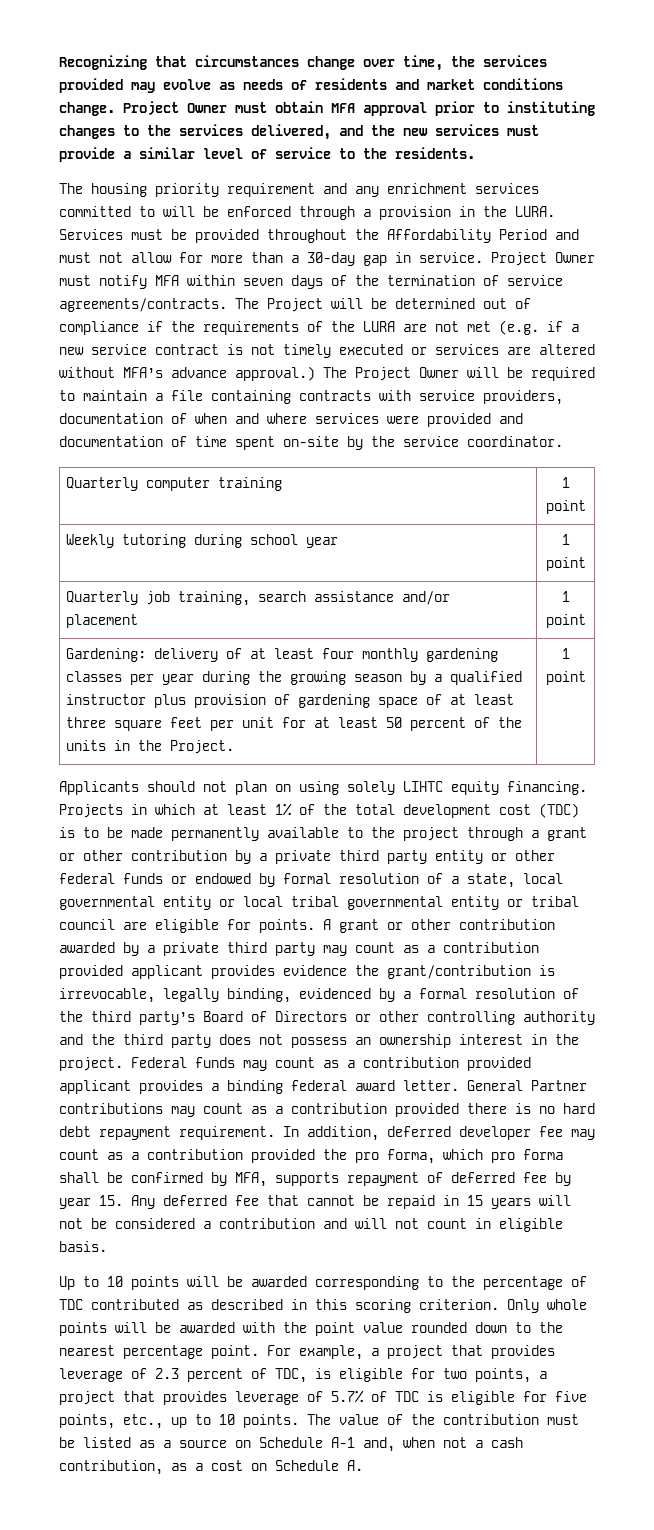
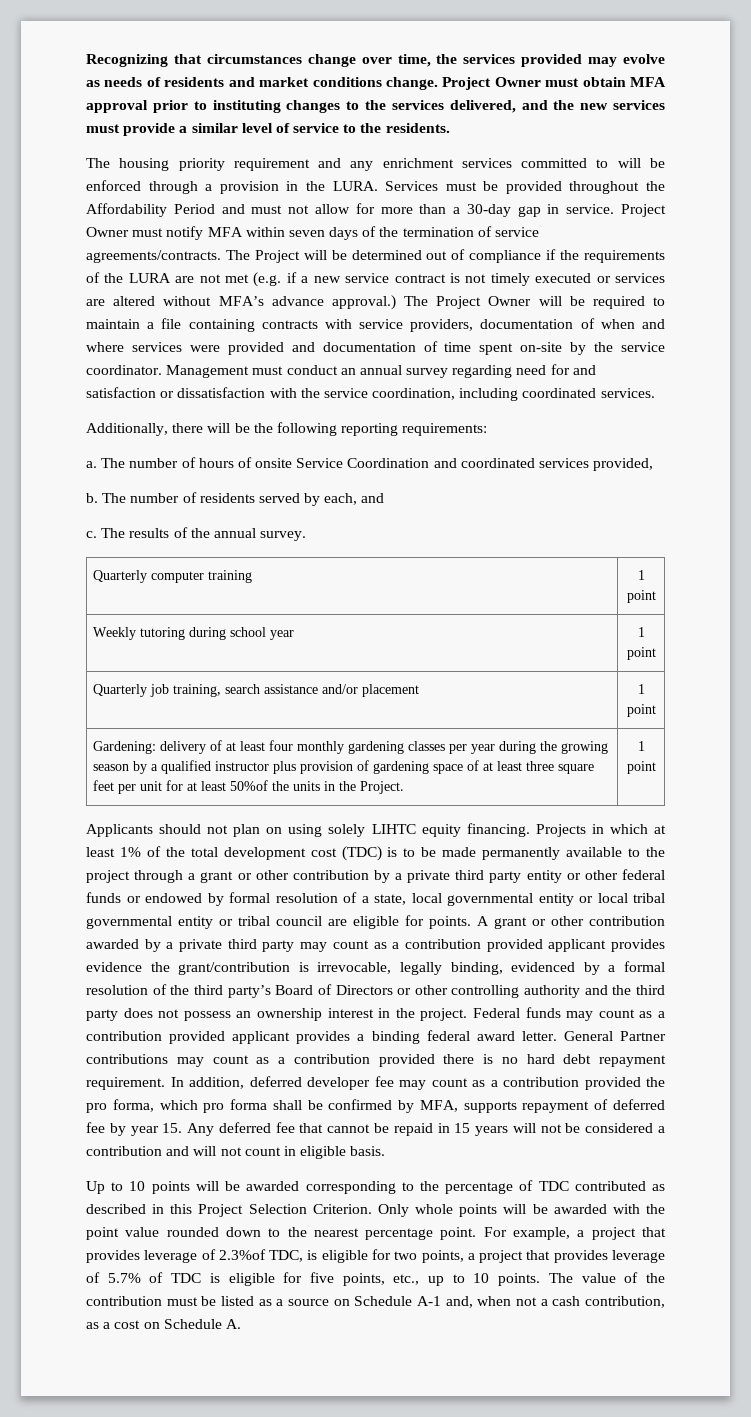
(563, 441) none -> [166,364,596,378] [86,387,655,401] [86,422,488,436] [86,457,654,471] [86,492,385,506] [86,527,307,541] Management must conduct an annual survey regarding need for and satisfaction or dissatisfaction with the service coordination, including coordinated services. // Additionally, there will be the following reporting requirements: // a. The number of hours of onsite Service Coordination and coordinated services provided, // b. The number of residents served by each, and // c. The results of the annual survey.
[386,717,491,731] 50 percent of -> [229,780,268,791] 50%of
[355,1299,499,1313] scoring criterion. -> [198,1204,372,1217] Project Selection Criterion.
[155,1368,267,1382] 2.3 percent of -> [218,1249,266,1260] 2.3%of

